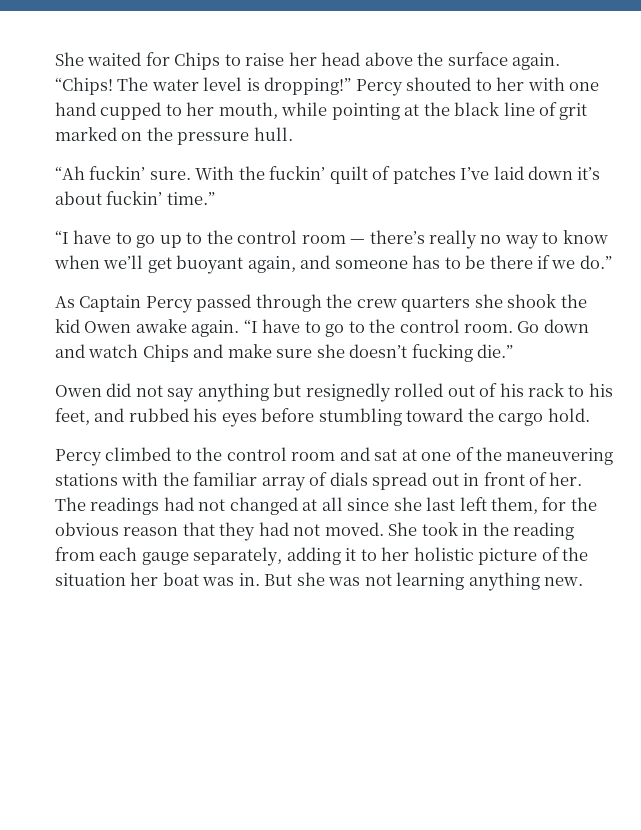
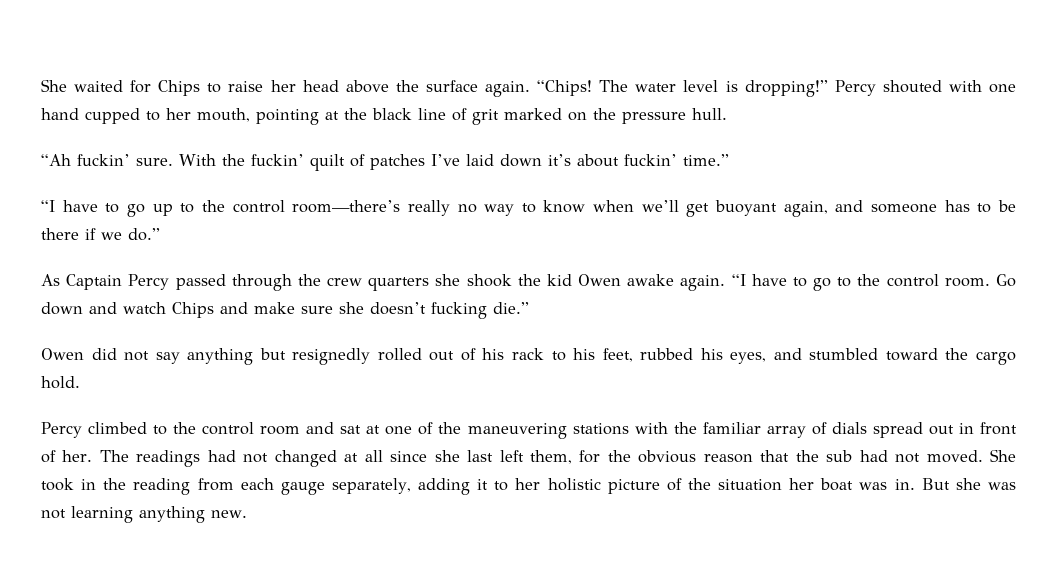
[475,77,525,91] to her -> (942, 86) none
[281,102,328,116] while -> (250, 115) none
[301,230,425,244] room — there’s -> [292,200,401,213] room—there’s
[94,408,125,422] and -> (633, 355) none
[221,408,402,427] eyes before stumbling -> [730,348,879,364] eyes, and stumbled
[219,522,256,541] they -> [795,450,853,462] the sub

